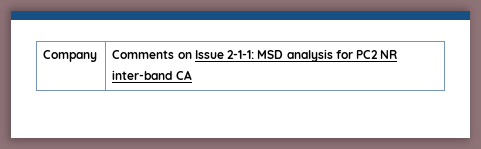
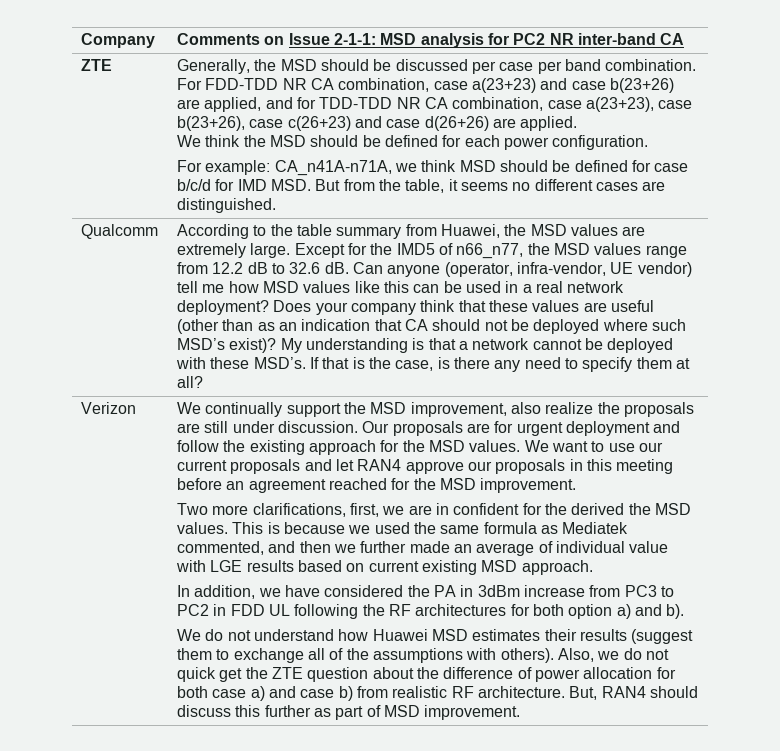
(192, 75) none -> [81,59,113,71] [177,59,697,74] [177,78,674,93] [177,97,693,112] [177,116,578,131] [177,135,649,150] [177,160,689,176] [177,179,666,193] [177,198,277,213] [81,224,159,239] [177,224,646,239] [177,243,687,259] [177,262,692,277] [177,281,625,293] [177,300,654,315] [177,319,686,334] [177,338,674,353] [176,357,690,372] [177,376,204,388] [81,402,137,414] [177,402,694,417] [177,421,681,436] [177,440,663,455] [177,459,674,474] [177,478,577,493] [177,503,691,517] [177,522,629,534] [177,541,669,556] [176,560,593,575] [177,585,674,599] [177,604,685,619] [177,629,694,644] [177,648,669,663] [177,667,676,682] [177,686,698,701] [177,705,521,720] // ZTE | Generally, the MSD should be discussed per case per band combination. For FDD-TDD NR CA combination, case a(23+23) and case b(23+26) are applied, and for TDD-TDD NR CA combination, case a(23+23), case b(23+26), case c(26+23) and case d(26+26) are applied. // We think the MSD should be defined for each power configuration. // For example: CA_n41A-n71A, we think MSD should be defined for case b/c/d for IMD MSD. But from the table, it seems no different cases are distinguished. // Qualcomm | According to the table summary from Huawei, the MSD values are extremely large. Except for the IMD5 of n66_n77, the MSD values range from 12.2 dB to 32.6 dB. Can anyone (operator, infra-vendor, UE vendor) tell me how MSD values like this can be used in a real network deployment? Does your company think that these values are useful (other than as an indication that CA should not be deployed where such MSD’s exist)? My understanding is that a network cannot be deployed with these MSD’s. If that is the case, is there any need to specify them at all? // Verizon | We continually support the MSD improvement, also realize the proposals are still under discussion. Our proposals are for urgent deployment and follow the existing approach for the MSD values. We want to use our current proposals and let RAN4 approve our proposals in this meeting before an agreement reached for the MSD improvement. // Two more clarifications, first, we are in confident for the derived the MSD values. This is because we used the same formula as Mediatek commented, and then we further made an average of individual value with LGE results based on current existing MSD approach. // In addition, we have considered the PA in 3dBm increase from PC3 to PC2 in FDD UL following the RF architectures for both option a) and b). // We do not understand how Huawei MSD estimates their results (suggest them to exchange all of the assumptions with others). Also, we do not quick get the ZTE question about the difference of power allocation for both case a) and case b) from realistic RF architecture. But, RAN4 should discuss this further as part of MSD improvement.

